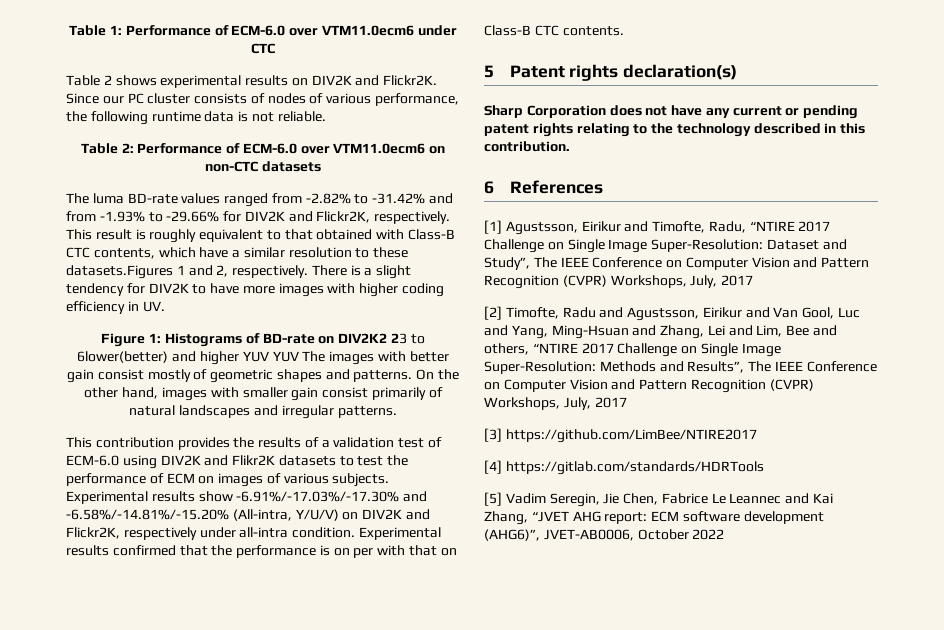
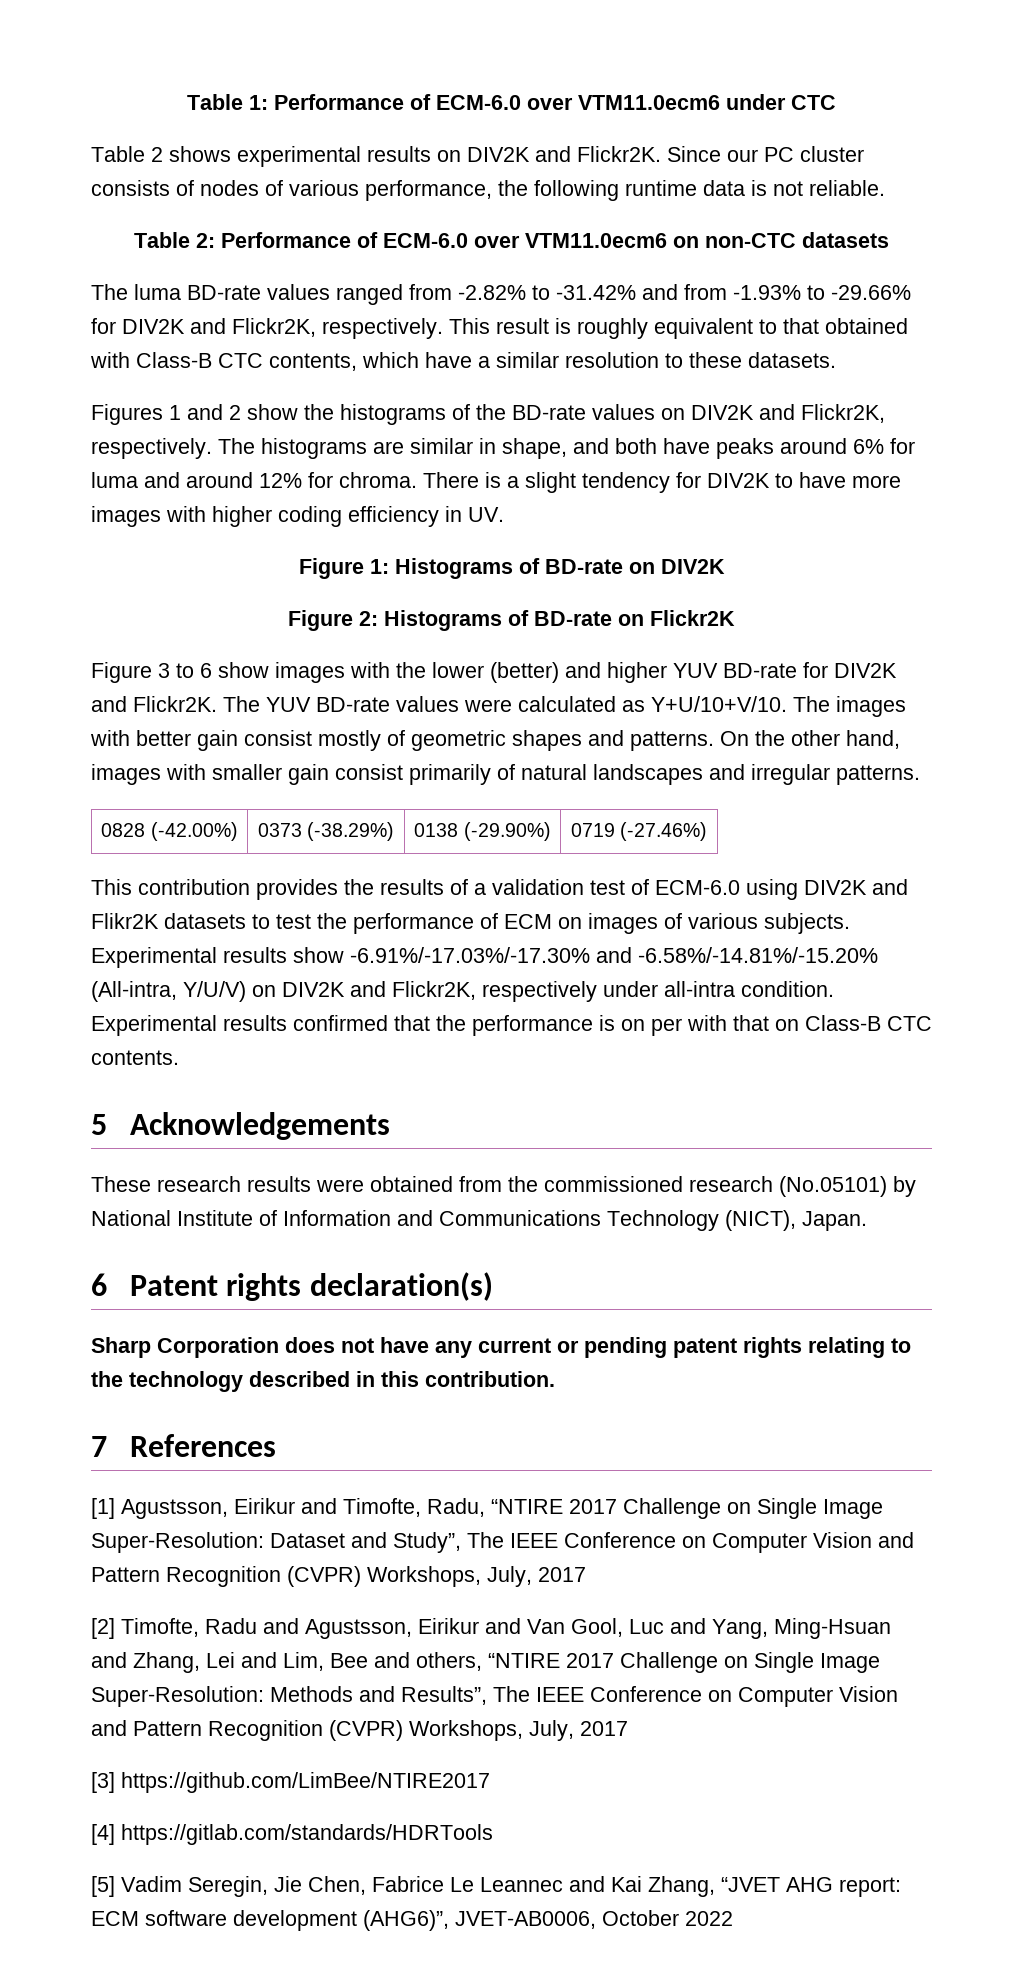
[66,265,309,279] datasets.Figures 1 and 2, respectively. -> [748,352,836,368] [91,404,885,425] [91,438,915,459] [91,472,417,488] datasets. // Figures 1 and 2 show the histograms of the BD-rate values on DIV2K and Flickr2K, respectively. The histograms are similar in shape, and both have peaks around 6% for luma and around 12% for chroma.
[338,333,425,344] [77,351,299,365] DIV2K2 23 to 6lower(better) and higher YUV YUV -> [660,559,725,574] [288,610,735,631] [91,662,897,683] [91,696,787,712] DIV2K // Figure 2: Histograms of BD-rate on Flickr2K // Figure 3 to 6 show images with the lower (better) and higher YUV BD-rate for DIV2K and Flickr2K. The YUV BD-rate values were calculated as Y+U/10+V/10.
(397, 412) none -> [101,822,238,841] [257,822,395,841] [414,822,551,841] [570,822,708,841] // 0828 (-42.00%) | 0373 (-38.29%) | 0138 (-29.90%) | 0719 (-27.46%)
(494, 71) none -> [129,1112,390,1140] [91,1176,916,1197] [91,1210,867,1231] [91,1273,107,1296] Acknowledgements // These research results were obtained from the commissioned research (No.05101) by National Institute of Information and Communications Technology (NICT), Japan. // 6
[484,181,494,194] 6 -> [91,1436,107,1457] 7

